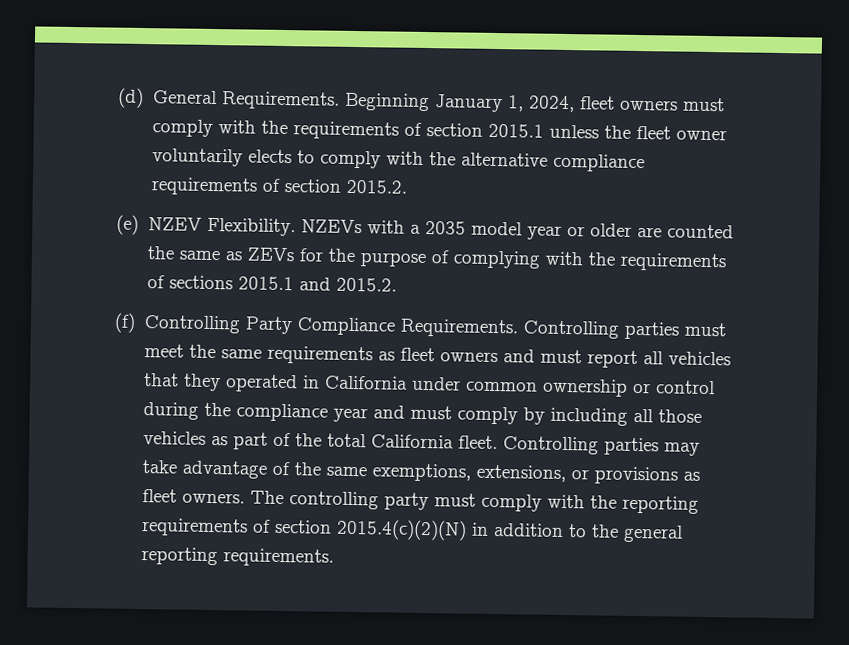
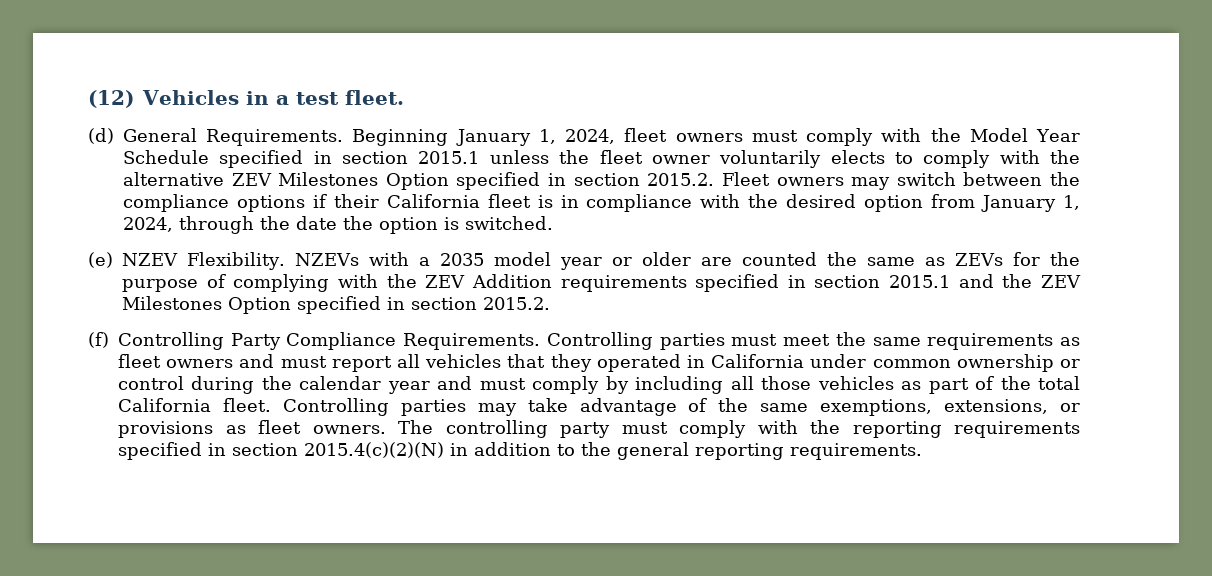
(118, 97) none -> [88,90,404,108] (12) Vehicles in a test fleet. //
[292,121,422,140] requirements of -> [969,128,1081,142] [123,150,332,168] Model Year Schedule specified in
[552,153,645,173] [150,177,408,196] compliance requirements of section 2015.2. -> [231,172,1081,190] [123,194,1080,212] [123,216,553,234] ZEV Milestones Option specified in section 2015.2. Fleet owners may switch between the compliance options if their California fleet is in compliance with the desired option from January 1, 2024, through the date the option is switched.
[619,252,726,272] [146,275,331,291] requirements of sections 2015.1 and -> [425,274,1081,292] [122,296,477,314] ZEV Addition requirements specified in section 2015.1 and the ZEV Milestones Option specified in section
[235,403,328,422] compliance -> [299,376,382,390] calendar
[252,519,271,533] of -> [118,442,226,460] specified in

